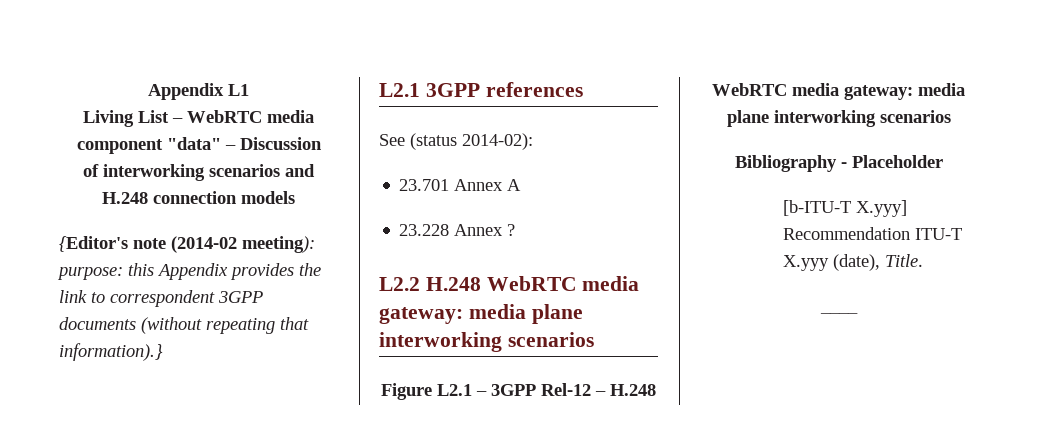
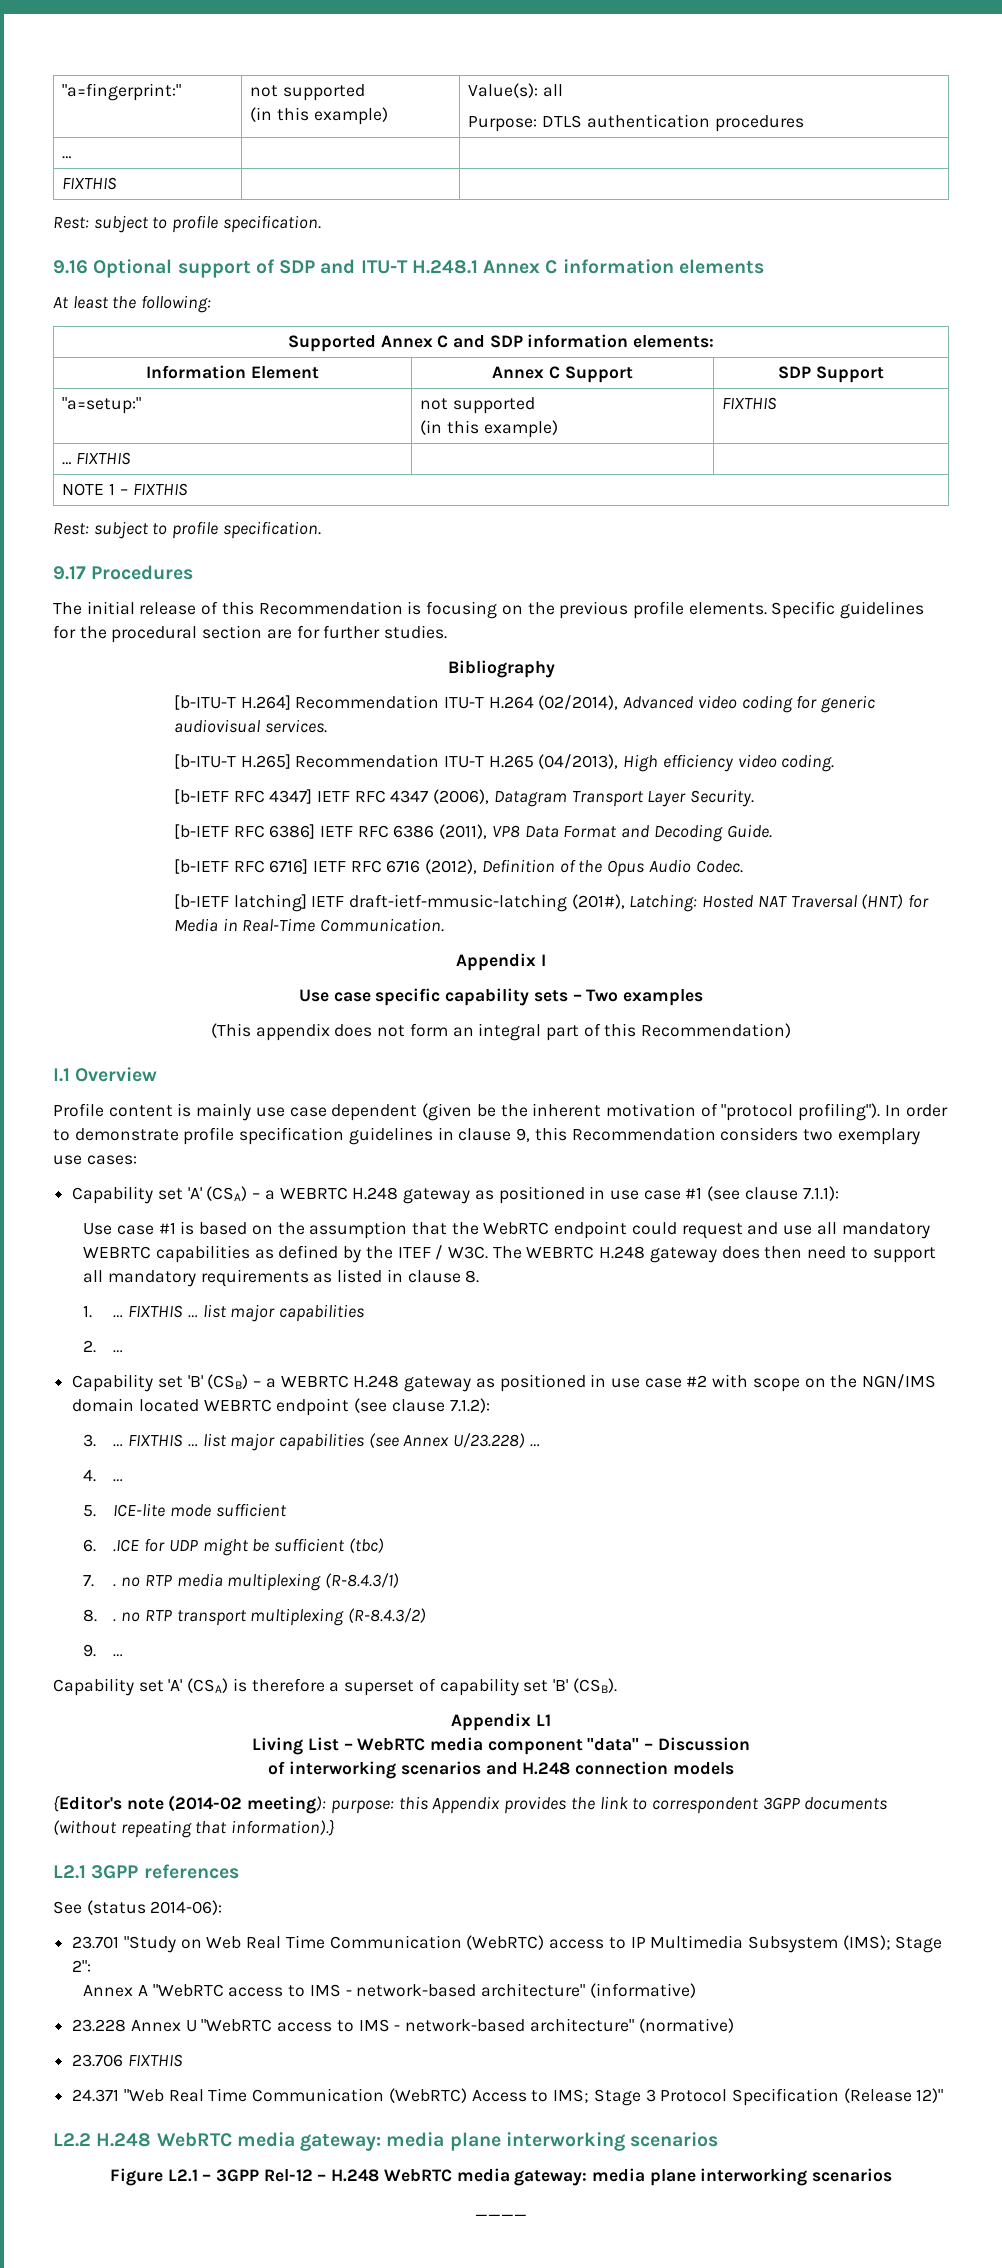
(148, 91) none -> [62,83,182,101] [250,84,366,101] [250,107,388,125] [468,83,564,98] [468,114,804,132] [62,156,72,159] [62,177,118,190] [53,215,321,233] [53,259,764,278] [53,295,212,313] [287,334,715,352] [146,365,319,379] [492,366,633,383] [778,366,884,383] [62,397,142,414] [420,397,536,414] [420,420,558,438] [722,397,778,410] [62,452,132,465] [62,483,188,496] [53,521,321,539] [53,565,194,580] [53,601,925,619] [53,625,448,643] [447,660,555,678] [173,695,876,713] [173,719,327,733] [173,754,835,772] [173,789,755,807] [173,824,772,842] [173,859,743,877] [173,894,930,912] [173,918,444,932] [456,953,546,971] [298,988,704,1006] [210,1023,792,1041] [53,1067,158,1082] [53,1103,948,1121] [53,1127,920,1145] [53,1155,137,1165] [72,1186,839,1204] [83,1221,930,1239] [83,1245,936,1263] [83,1269,480,1287] [83,1304,365,1322] [83,1340,124,1353] [72,1374,937,1392] [72,1398,490,1416] [83,1433,540,1451] [83,1469,124,1482] [83,1503,287,1517] [83,1538,384,1556] [83,1573,400,1591] [83,1608,427,1626] [83,1644,124,1657] [53,1678,617,1696] "a=fingerprint:" | not supported // (in this example) | Value(s): all // Purpose: DTLS authentication procedures // … | | // FIXTHIS | | // Rest: subject to profile specification. // 9.16 Optional support of SDP and ITU-T H.248.1 Annex C information elements // At least the following: // Supported Annex C and SDP information elements: // Information Element | Annex C Support | SDP Support // "a=setup:" | not supported // (in this example) | FIXTHIS // … FIXTHIS | | // NOTE 1 – FIXTHIS // Rest: subject to profile specification. // 9.17 Procedures // The initial release of this Recommendation is focusing on the previous profile elements. Specific guidelines for the procedural section are for further studies. // Bibliography // [b-ITU-T H.264] Recommendation ITU-T H.264 (02/2014), Advanced video coding for generic audiovisual services. // [b-ITU-T H.265] Recommendation ITU-T H.265 (04/2013), High efficiency video coding. // [b-IETF RFC 4347] IETF RFC 4347 (2006), Datagram Transport Layer Security. // [b-IETF RFC 6386] IETF RFC 6386 (2011), VP8 Data Format and Decoding Guide. // [b-IETF RFC 6716] IETF RFC 6716 (2012), Definition of the Opus Audio Codec. // [b-IETF latching] IETF draft-ietf-mmusic-latching (201#), Latching: Hosted NAT Traversal (HNT) for Media in Real-Time Communication. // Appendix I // Use case specific capability sets – Two examples // (This appendix does not form an integral part of this Recommendation) // I.1 Overview // Profile content is mainly use case dependent (given be the inherent motivation of "protocol profiling"). In order to demonstrate profile specification guidelines in clause 9, this Recommendation considers two exemplary use cases: // Capability set 'A' (CSA) – a WEBRTC H.248 gateway as positioned in use case #1 (see clause 7.1.1): // Use case #1 is based on the assumption that the WebRTC endpoint could request and use all mandatory WEBRTC capabilities as defined by the ITEF / W3C. The WEBRTC H.248 gateway does then need to support all mandatory requirements as listed in clause 8. // 1. … FIXTHIS … list major capabilities // 2. … // Capability set 'B' (CSB) – a WEBRTC H.248 gateway as positioned in use case #2 with scope on the NGN/IMS domain located WEBRTC endpoint (see clause 7.1.2): // 3. … FIXTHIS … list major capabilities (see Annex U/23.228) … // 4. … // 5. ICE-lite mode sufficient // 6. .ICE for UDP might be sufficient (tbc) // 7. . no RTP media multiplexing (R-8.4.3/1) // 8. . no RTP transport multiplexing (R-8.4.3/2) // 9. … // Capability set 'A' (CSA) is therefore a superset of capability set 'B' (CSB). //
[462,133,533,150] 2014-02): -> [150,1900,223,1915] 2014-06):
[454,179,522,191] [399,224,516,236] Annex A // 23.228 Annex ? -> [123,1935,943,1953] [72,1960,92,1972] [83,1983,696,1998] [72,2018,734,2033] [72,2054,183,2067] [72,2088,944,2106] "Study on Web Real Time Communication (WebRTC) access to IP Multimedia Subsystem (IMS); Stage 2": // Annex A "WebRTC access to IMS - network-based architecture" (informative) // 23.228 Annex U "WebRTC access to IMS - network-based architecture" (normative) // 23.706 FIXTHIS // 24.371 "Web Real Time Communication (WebRTC) Access to IMS; Stage 3 Protocol Specification (Release 12)"
[734,155,943,172] [782,200,907,217] [782,227,962,240] [782,254,923,271] // Bibliography - Placeholder // [b-ITU-T X.yyy] Recommendation ITU-T X.yyy (date), Title. -> (893, 2175) none

